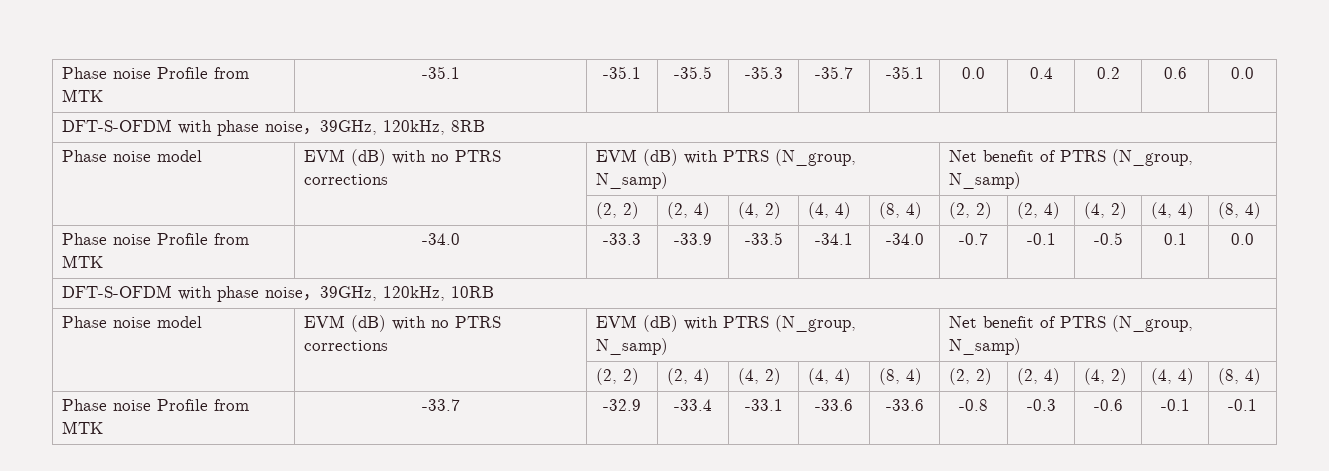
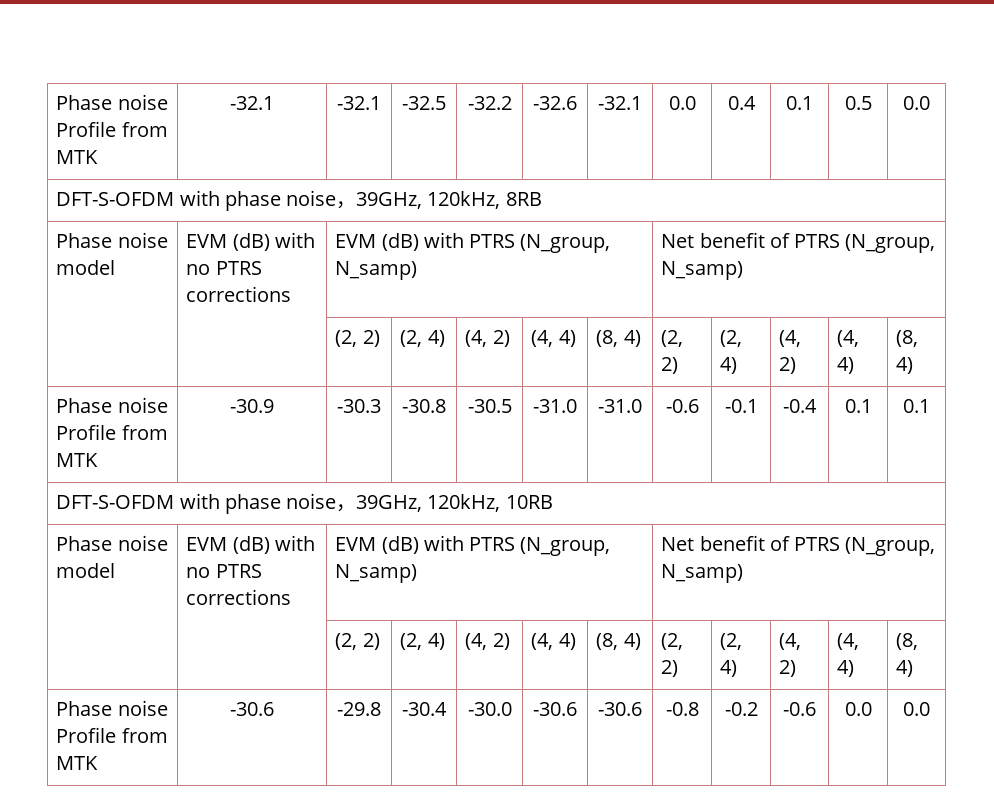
[61,67,249,79] [61,89,103,102] [421,66,460,79] [603,66,641,79] [674,66,712,79] [744,66,783,79] [815,66,853,79] [885,66,924,79] Phase noise Profile from MTK | -35.1 | -35.1 | -35.5 | -35.3 | -35.7 | -35.1 -> [56,94,168,110] [56,121,168,137] [56,150,99,164] [230,96,274,110] [337,96,382,110] [402,96,447,110] [467,96,512,110] [533,96,577,110] [598,96,642,110] Phase noise Profile from MTK | -32.1 | -32.1 | -32.5 | -32.2 | -32.6 | -32.1
[1096,67,1120,79] [1163,67,1187,79] 0.2 | 0.6 -> [786,96,813,110] [844,96,872,110] 0.1 | 0.5
[421,233,460,245] [603,233,641,245] [674,233,712,245] [744,232,783,245] [815,233,853,245] [885,233,924,245] [959,233,988,245] [1026,233,1056,245] [1093,232,1123,245] [1163,233,1187,245] [1231,233,1254,245] -34.0 | -33.3 | -33.9 | -33.5 | -34.1 | -34.0 | -0.7 | -0.1 | -0.5 | 0.1 | 0.0 -> [230,399,274,413] [337,399,382,413] [402,399,447,413] [467,399,512,413] [533,399,577,413] [598,399,642,413] [665,399,699,413] [724,399,758,413] [783,399,817,413] [844,399,872,413] [903,399,930,413] -30.9 | -30.3 | -30.8 | -30.5 | -31.0 | -31.0 | -0.6 | -0.1 | -0.4 | 0.1 | 0.1
[421,399,460,411] [603,399,641,411] [674,399,712,411] [744,399,783,411] [815,399,853,411] [885,399,924,411] -33.7 | -32.9 | -33.4 | -33.1 | -33.6 | -33.6 -> [230,702,274,716] [337,702,382,716] [402,702,448,716] [467,702,512,716] [533,702,577,716] [598,702,642,716] -30.6 | -29.8 | -30.4 | -30.0 | -30.6 | -30.6
[1026,399,1056,411] [1093,399,1123,411] [1160,399,1190,411] [1228,399,1257,411] -0.3 | -0.6 | -0.1 | -0.1 -> [724,702,758,716] [783,702,816,716] [844,702,872,716] [903,702,930,716] -0.2 | -0.6 | 0.0 | 0.0

